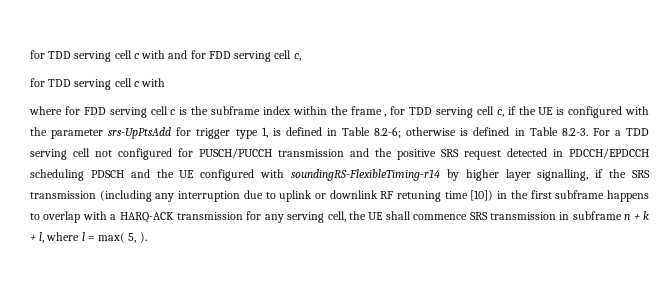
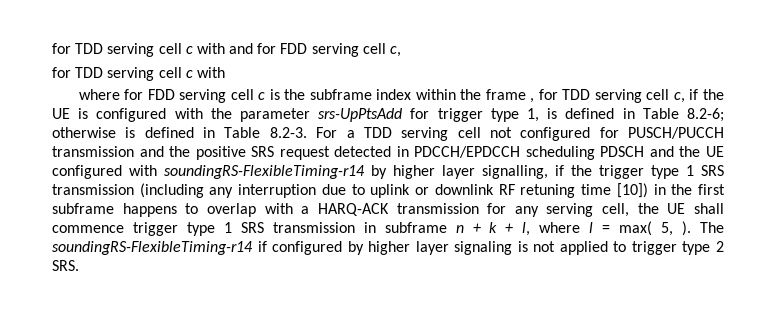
(627, 173) none -> [599,165,694,179] trigger type 1
(468, 217) none -> [132,222,232,236] trigger type 1
(147, 237) none -> [700,222,724,233] [52,241,725,255] [52,260,79,271] The soundingRS-FlexibleTiming-r14 if configured by higher layer signaling is not applied to trigger type 2 SRS.

